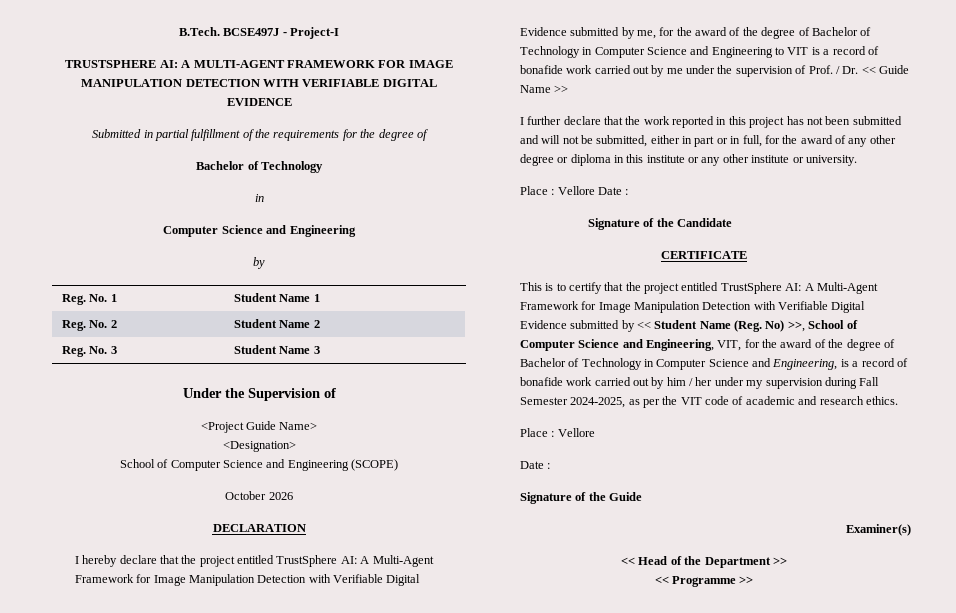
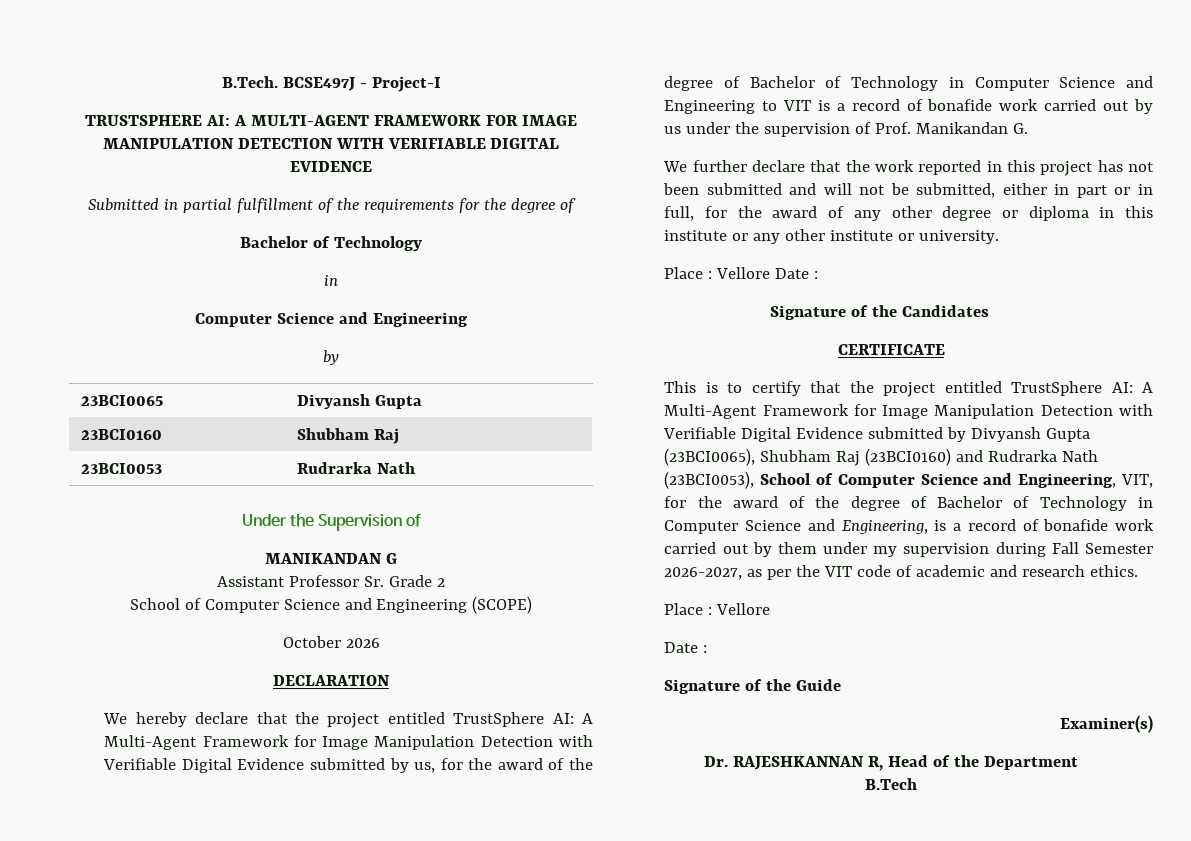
[61,294,117,305] [233,293,320,302] [61,320,117,331] [233,319,320,328] [61,346,117,357] [233,345,320,354] [182,388,336,401] [200,421,318,433] [222,441,296,452] Reg. No. 1 | Student Name 1 // Reg. No. 2 | Student Name 2 // Reg. No. 3 | Student Name 3 // Under the Supervision of // <Project Guide Name> // <Designation> -> [81,395,164,406] [297,394,423,409] [81,429,163,440] [297,428,400,444] [81,463,163,474] [297,462,416,474] [241,514,422,531] [265,553,397,564] [217,575,445,587] 23BCI0065 | Divyansh Gupta // 23BCI0160 | Shubham Raj // 23BCI0053 | Rudrarka Nath // Under the Supervision of // MANIKANDAN G // Assistant Professor Sr. Grade 2
[74,556,79,564] I -> [103,713,128,724] We
[636,30,656,39] me, -> [414,762,436,773] us,
[666,68,683,74] me -> [664,126,682,134] us
[835,65,910,74] [519,85,569,93] [519,117,524,125] / Dr. << Guide Name >> // I -> [916,122,1029,134] [663,161,688,172] Manikandan G. // We
[677,218,733,227] Candidate -> [902,305,990,317] Candidates
[636,320,805,332] << Student Name (Reg. No) >>, -> [971,427,1091,442] [664,448,1099,466] [664,471,755,489] Divyansh Gupta (23BCI0065), Shubham Raj (23BCI0160) and Rudrarka Nath (23BCI0053),
[666,377,713,386] him / her -> [777,542,817,554] them
[570,397,626,408] 2024-2025, -> [664,567,743,580] 2026-2027,
[621,557,636,565] << -> [704,756,884,771] Dr. RAJESHKANNAN R,
[772,557,787,565] [654,576,754,587] >> // << Programme >> -> [865,778,917,790] // B.Tech

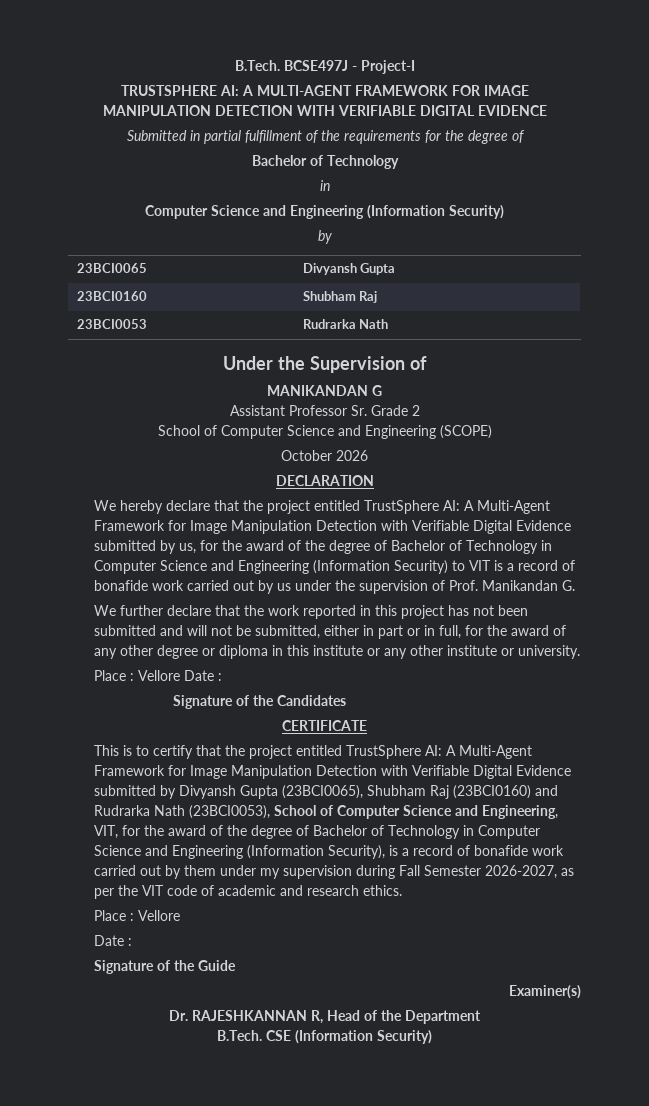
(468, 319) none -> [367,205,504,219] (Information Security)
(756, 107) none -> [313,560,449,574] (Information Security)
[841,520,928,534] Engineering, -> [172,845,386,859] Engineering (Information Security),
[865,778,917,790] B.Tech -> [217,1030,432,1044] B.Tech. CSE (Information Security)

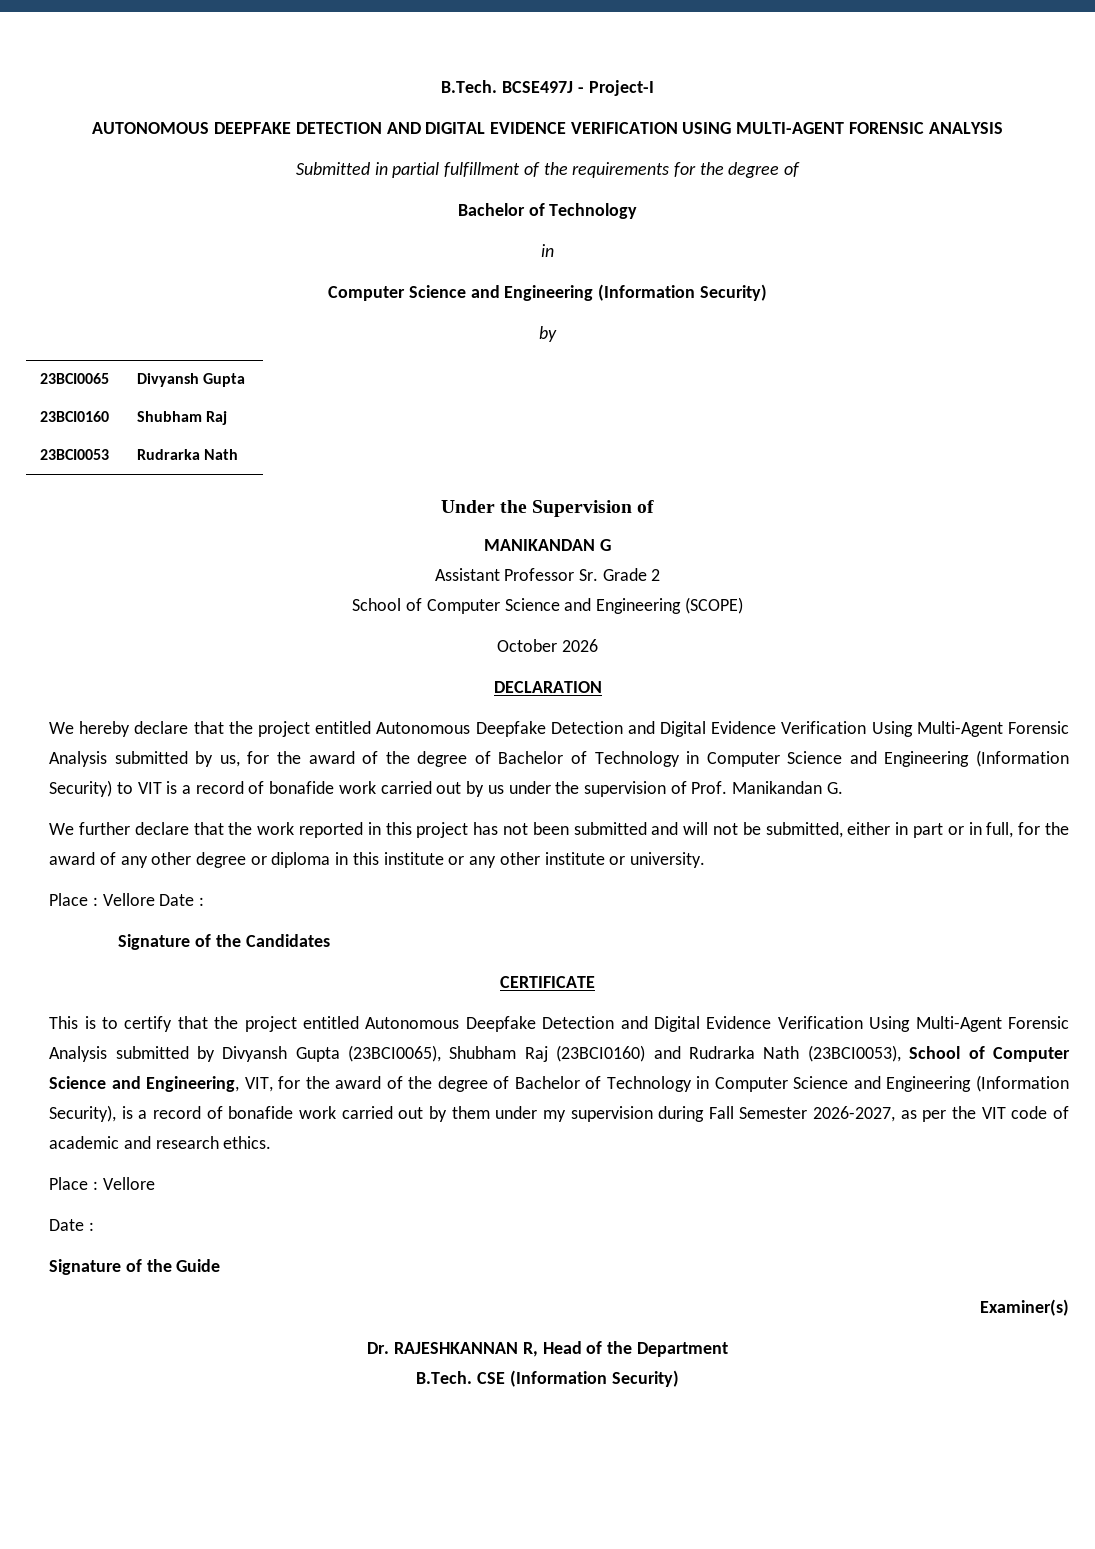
[120,85,529,96] [102,105,547,116] TRUSTSPHERE AI: A MULTI-AGENT FRAMEWORK FOR IMAGE MANIPULATION DETECTION WITH VERIFIABLE DIGITAL EVIDENCE -> [92,122,1003,134] AUTONOMOUS DEEPFAKE DETECTION AND DIGITAL EVIDENCE VERIFICATION USING MULTI-AGENT FORENSIC ANALYSIS
[364,500,551,514] [94,520,572,534] TrustSphere AI: A Multi-Agent Framework for Image Manipulation Detection with Verifiable Digital Evidence -> [376,721,1070,737] [49,751,108,767] Autonomous Deepfake Detection and Digital Evidence Verification Using Multi-Agent Forensic Analysis
[346,745,533,759] [94,765,572,779] TrustSphere AI: A Multi-Agent Framework for Image Manipulation Detection with Verifiable Digital Evidence -> [365,1016,1070,1032] [49,1046,108,1062] Autonomous Deepfake Detection and Digital Evidence Verification Using Multi-Agent Forensic Analysis

